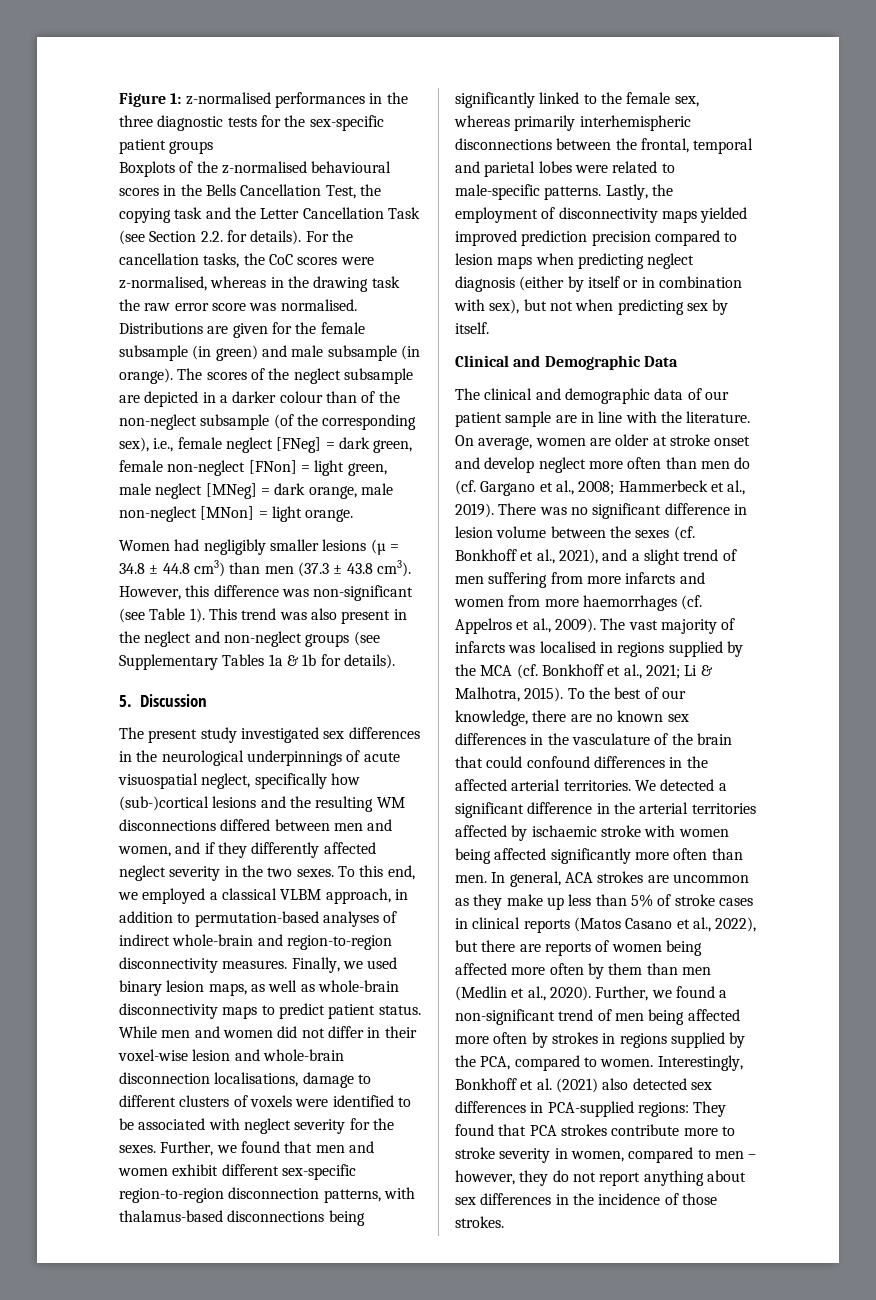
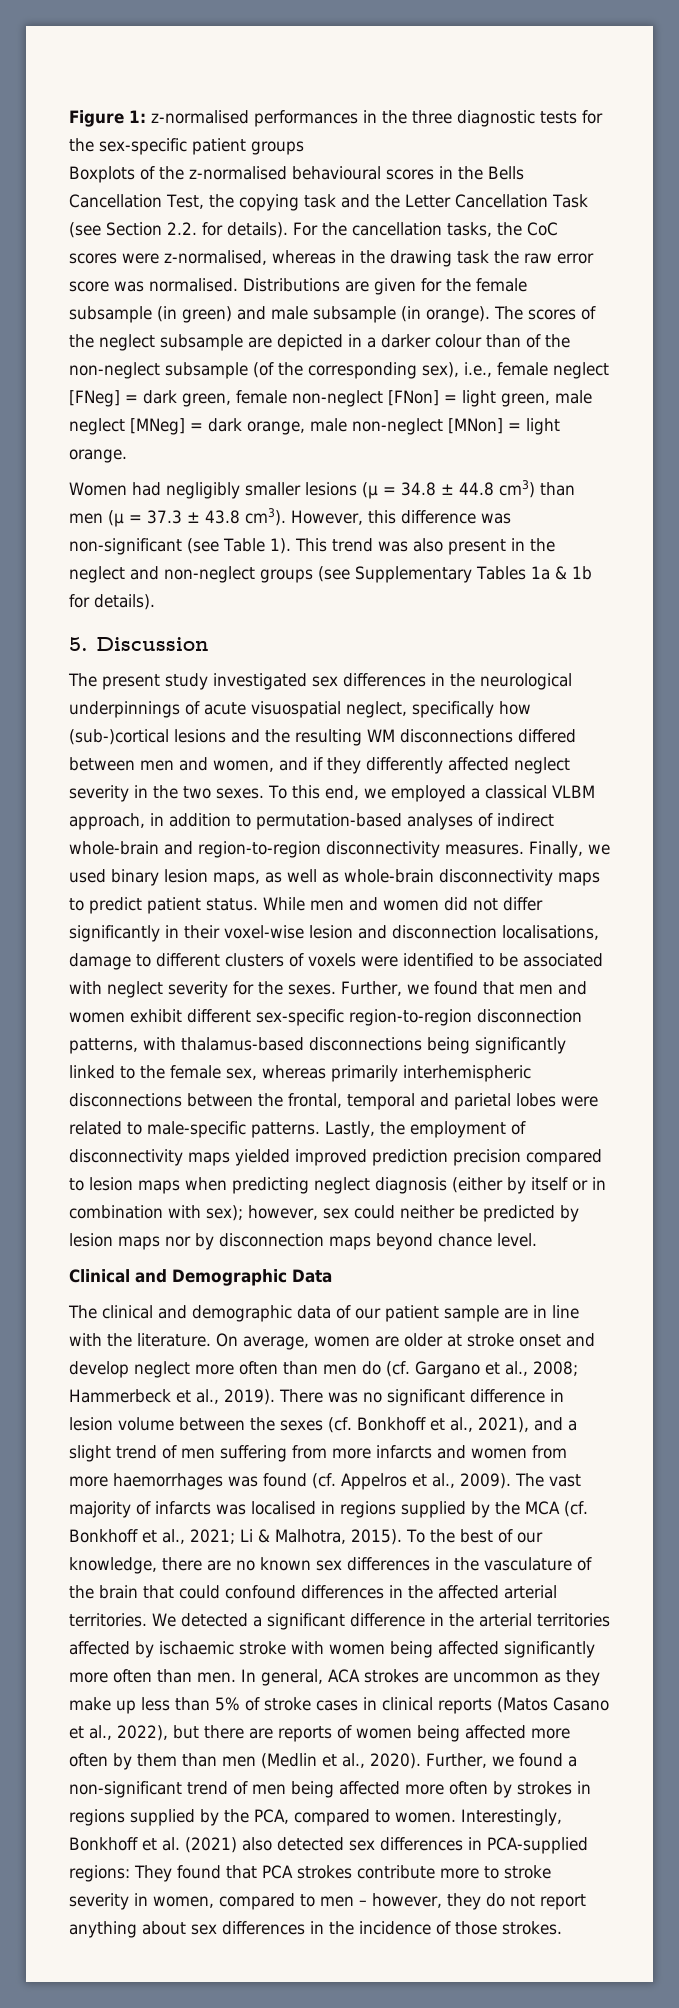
[297,562,329,577] (37.3 -> [108,510,182,527] (µ = 37.3
(364, 1032) none -> [69,925,160,942] significantly
[262,1049,344,1061] whole-brain -> (387, 932) none
[489,299,729,315] [455,322,489,334] sex), but not when predicting sex by itself. -> [206,1205,579,1222] [69,1233,537,1250] sex); however, sex could neither be predicted by lesion maps nor by disconnection maps beyond chance level.
(677, 603) none -> [228,1473,307,1487] was found

